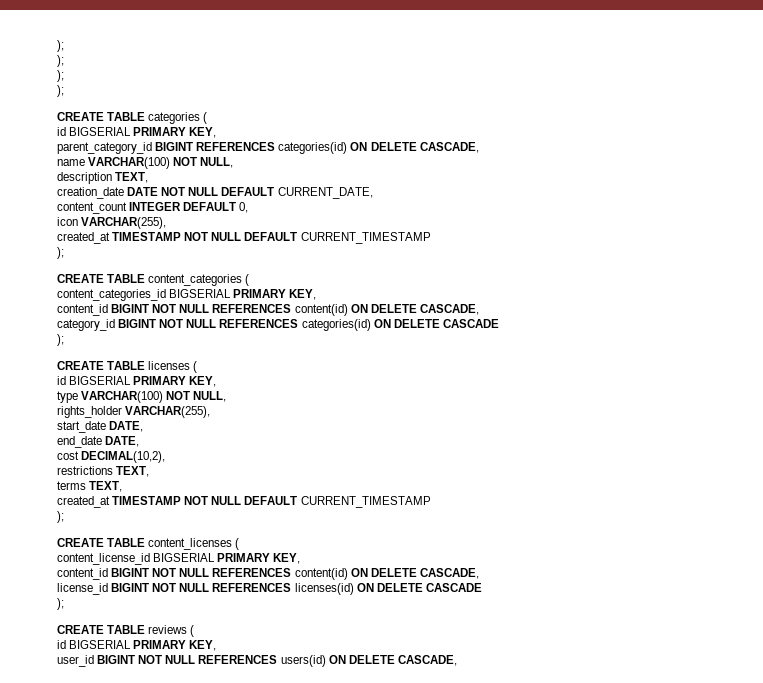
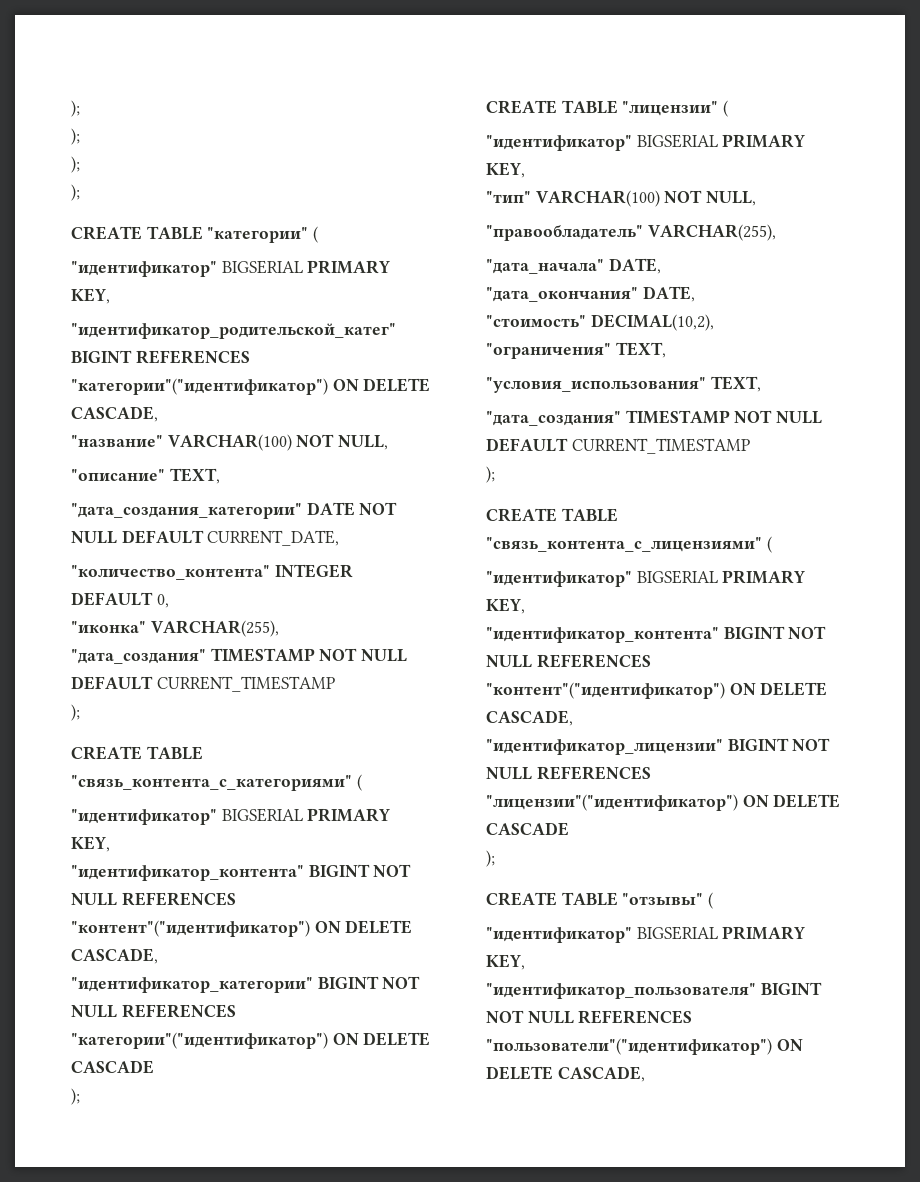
[148,112,208,124] [57,127,217,138] [57,142,152,154] categories ( // id BIGSERIAL PRIMARY KEY, // parent_category_id -> [207,226,319,243] [71,260,391,277] [71,288,110,304] [71,323,396,339] "категории" ( // "идентификатор" BIGSERIAL PRIMARY KEY, // "идентификатор_родительской_катег"
[278,142,479,154] [57,157,234,169] [57,172,149,184] [57,187,124,199] categories(id) ON DELETE CASCADE, // name VARCHAR(100) NOT NULL, // description TEXT, // creation_date -> [71,378,431,395] [71,406,158,422] [71,434,389,451] [71,468,220,484] [71,503,302,519] "категории"("идентификатор") ON DELETE CASCADE, // "название" VARCHAR(100) NOT NULL, // "описание" TEXT, // "дата_создания_категории"
[57,202,127,214] content_count -> [71,565,270,580] "количество_контента"
[57,217,167,229] [57,232,431,244] [57,247,64,259] [57,274,250,286] [57,289,317,301] [57,304,479,316] [57,319,499,331] [57,334,64,346] [57,361,198,373] [57,376,217,387] [57,391,227,403] [57,406,211,418] [57,421,144,433] [57,436,140,448] [57,451,79,460] icon VARCHAR(255), // created_at TIMESTAMP NOT NULL DEFAULT CURRENT_TIMESTAMP // ); // CREATE TABLE content_categories ( // content_categories_id BIGSERIAL PRIMARY KEY, // content_id BIGINT NOT NULL REFERENCES content(id) ON DELETE CASCADE, // category_id BIGINT NOT NULL REFERENCES categories(id) ON DELETE CASCADE // ); // CREATE TABLE licenses ( // id BIGSERIAL PRIMARY KEY, // type VARCHAR(100) NOT NULL, // rights_holder VARCHAR(255), // start_date DATE, // end_date DATE, // cost -> [71,620,279,637] [71,648,408,664] [71,676,335,692] [71,704,80,721] [71,746,203,760] [71,774,362,791] [71,808,391,825] [71,836,110,852] [71,864,412,881] [71,892,236,906] [71,920,413,937] [71,948,158,964] [71,976,421,993] [71,1004,236,1018] [71,1032,431,1049] [71,1060,154,1074] [71,1088,80,1105] [486,100,729,117] [486,134,806,151] [486,162,525,178] [486,190,757,207] [486,224,776,241] [486,258,661,274] [486,286,695,302] [486,315,586,327] "иконка" VARCHAR(255), // "дата_создания" TIMESTAMP NOT NULL DEFAULT CURRENT_TIMESTAMP // ); // CREATE TABLE "связь_контента_с_категориями" ( // "идентификатор" BIGSERIAL PRIMARY KEY, // "идентификатор_контента" BIGINT NOT NULL REFERENCES "контент"("идентификатор") ON DELETE CASCADE, // "идентификатор_категории" BIGINT NOT NULL REFERENCES "категории"("идентификатор") ON DELETE CASCADE // ); // CREATE TABLE "лицензии" ( // "идентификатор" BIGSERIAL PRIMARY KEY, // "тип" VARCHAR(100) NOT NULL, // "правообладатель" VARCHAR(255), // "дата_начала" DATE, // "дата_окончания" DATE, // "стоимость"
[57,466,150,477] [57,481,123,492] [57,496,431,508] [57,511,64,523] [57,538,240,550] [57,553,301,565] [57,568,479,580] [57,583,482,595] [57,598,64,610] [57,625,195,637] [57,640,217,651] [57,655,326,667] restrictions TEXT, // terms TEXT, // created_at TIMESTAMP NOT NULL DEFAULT CURRENT_TIMESTAMP // ); // CREATE TABLE content_licenses ( // content_license_id BIGSERIAL PRIMARY KEY, // content_id BIGINT NOT NULL REFERENCES content(id) ON DELETE CASCADE, // license_id BIGINT NOT NULL REFERENCES licenses(id) ON DELETE CASCADE // ); // CREATE TABLE reviews ( // id BIGSERIAL PRIMARY KEY, // user_id BIGINT NOT NULL REFERENCES users(id) -> [486,342,666,359] [486,376,761,393] [486,410,823,426] [486,438,750,454] [486,466,495,483] [486,508,618,522] [486,536,772,553] [486,570,806,587] [486,598,525,614] [486,626,827,643] [486,654,651,668] [486,682,828,699] [486,710,573,726] [486,738,831,755] [486,766,651,780] [486,794,841,811] [486,822,569,836] [486,850,495,867] [486,892,714,909] [486,926,806,943] [486,954,525,970] [486,982,822,999] [486,1010,693,1024] [486,1038,772,1055] "ограничения" TEXT, // "условия_использования" TEXT, // "дата_создания" TIMESTAMP NOT NULL DEFAULT CURRENT_TIMESTAMP // ); // CREATE TABLE "связь_контента_с_лицензиями" ( // "идентификатор" BIGSERIAL PRIMARY KEY, // "идентификатор_контента" BIGINT NOT NULL REFERENCES "контент"("идентификатор") ON DELETE CASCADE, // "идентификатор_лицензии" BIGINT NOT NULL REFERENCES "лицензии"("идентификатор") ON DELETE CASCADE // ); // CREATE TABLE "отзывы" ( // "идентификатор" BIGSERIAL PRIMARY KEY, // "идентификатор_пользователя" BIGINT NOT NULL REFERENCES "пользователи"("идентификатор")

